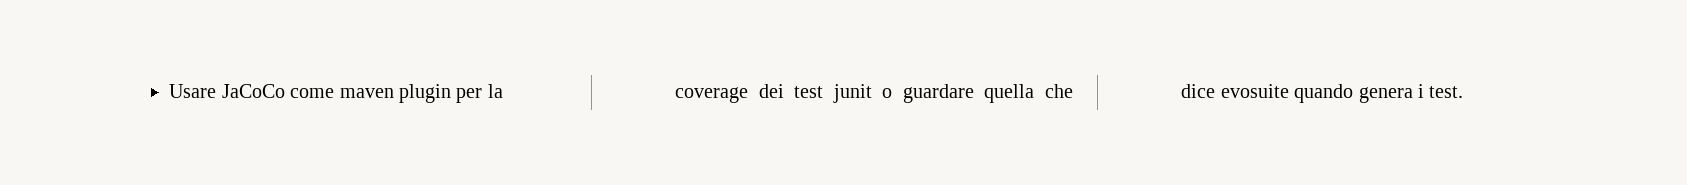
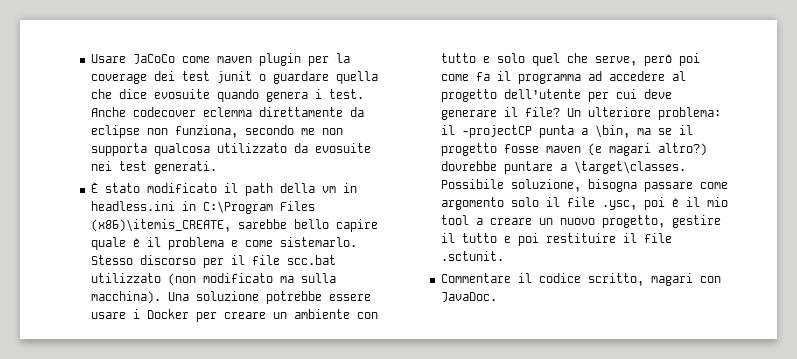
(1464, 92) none -> [90,107,364,117] [90,125,343,138] [90,143,371,156] [90,161,217,174] [90,182,357,196] [90,201,315,214] [90,219,378,232] [90,237,357,250] [90,255,336,268] [90,273,336,286] [90,291,371,304] [90,309,378,322] [440,53,700,66] [440,71,686,84] [440,89,672,102] [440,107,721,120] [440,125,693,138] [440,143,707,156] [440,161,686,174] [440,179,728,192] [440,197,728,210] [440,215,721,228] [440,233,672,246] [440,251,504,261] [440,273,721,286] [440,292,497,302] Anche codecover eclemma direttamente da eclipse non funziona, secondo me non supporta qualcosa utilizzato da evosuite nei test generati. // È stato modificato il path della vm in headless.ini in C:\Program Files (x86)\itemis_CREATE, sarebbe bello capire quale è il problema e come sistemarlo. Stesso discorso per il file scc.bat utilizzato (non modificato ma sulla macchina). Una soluzione potrebbe essere usare i Docker per creare un ambiente con tutto e solo quel che serve, però poi come fa il programma ad accedere al progetto dell’utente per cui deve generare il file? Un ulteriore problema: il -projectCP punta a \bin, ma se il progetto fosse maven (e magari altro?) dovrebbe puntare a \target\classes. Possibile soluzione, bisogna passare come argomento solo il file .ysc, poi è il mio tool a creare un nuovo progetto, gestire il tutto e poi restituire il file .sctunit. // Commentare il codice scritto, magari con JavaDoc.

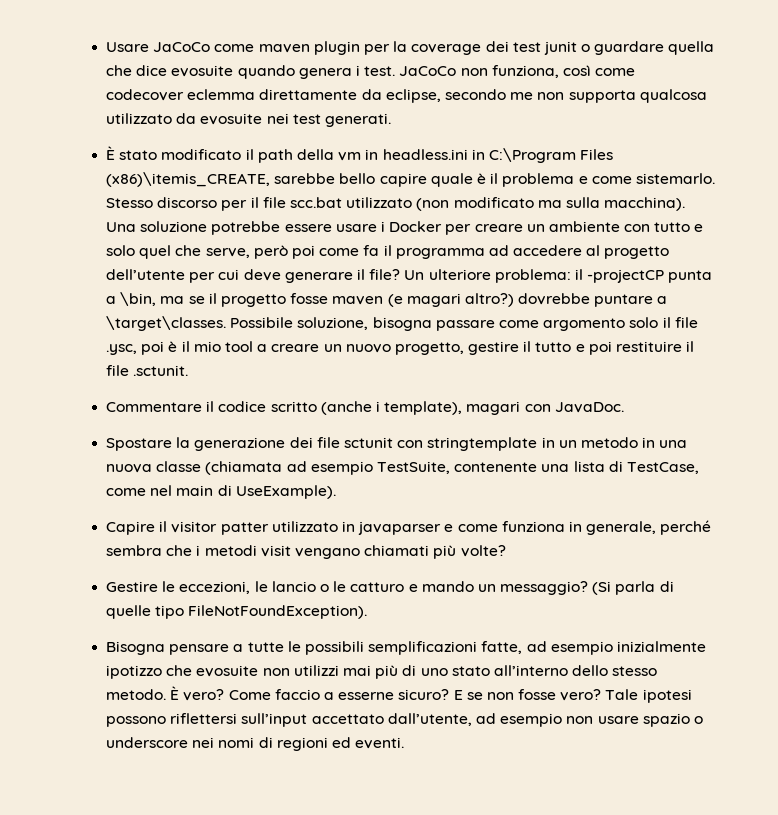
[90,107,126,117] Anche -> [399,65,636,78] JaCoCo non funziona, così come
[90,125,238,138] eclipse non funziona, -> [385,89,441,103] eclipse,
[587,273,644,286] scritto, -> [270,401,463,415] scritto (anche i template),
(497, 297) none -> [106,437,688,451] [106,461,699,475] [106,485,336,499] [106,520,712,535] [106,545,506,559] [106,581,674,595] [106,605,368,619] [106,641,706,655] [106,665,658,679] [106,686,692,703] [106,713,703,727] [106,737,405,751] // Spostare la generazione dei file sctunit con stringtemplate in un metodo in una nuova classe (chiamata ad esempio TestSuite, contenente una lista di TestCase, come nel main di UseExample). // Capire il visitor patter utilizzato in javaparser e come funziona in generale, perché sembra che i metodi visit vengano chiamati più volte? // Gestire le eccezioni, le lancio o le catturo e mando un messaggio? (Si parla di quelle tipo FileNotFoundException). // Bisogna pensare a tutte le possibili semplificazioni fatte, ad esempio inizialmente ipotizzo che evosuite non utilizzi mai più di uno stato all’interno dello stesso metodo. È vero? Come faccio a esserne sicuro? E se non fosse vero? Tale ipotesi possono riflettersi sull’input accettato dall’utente, ad esempio non usare spazio o underscore nei nomi di regioni ed eventi.

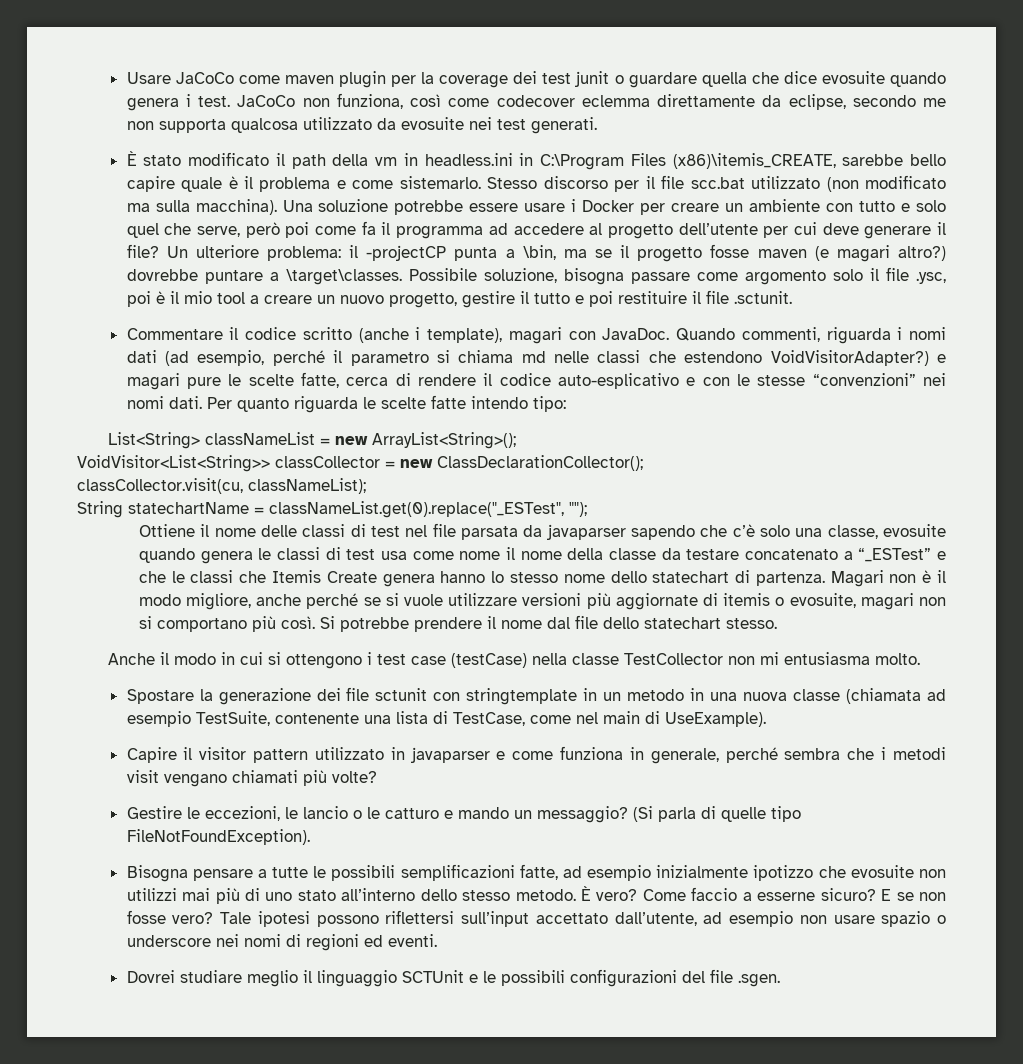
(624, 407) none -> [676,327,946,344] [126,350,947,366] [126,372,946,390] [126,395,566,413] [107,432,516,449] [77,455,643,472] [77,478,366,494] [77,501,587,518] [138,523,946,540] [138,547,946,564] [138,570,947,587] [138,593,946,610] [138,615,777,632] [107,652,920,669] Quando commenti, riguarda i nomi dati (ad esempio, perché il parametro si chiama md nelle classi che estendono VoidVisitorAdapter?) e magari pure le scelte fatte, cerca di rendere il codice auto-esplicativo e con le stesse “convenzioni” nei nomi dati. Per quanto riguarda le scelte fatte intendo tipo: // List<String> classNameList = new ArrayList<String>(); // VoidVisitor<List<String>> classCollector = new ClassDeclarationCollector(); // classCollector.visit(cu, classNameList); // String statechartName = classNameList.get(0).replace("_ESTest", ""); // Ottiene il nome delle classi di test nel file parsata da javaparser sapendo che c’è solo una classe, evosuite quando genera le classi di test usa come nome il nome della classe da testare concatenato a “_ESTest” e che le classi che Itemis Create genera hanno lo stesso nome dello statechart di partenza. Magari non è il modo migliore, anche perché se si vuole utilizzare versioni più aggiornate di itemis o evosuite, magari non si comportano più così. Si potrebbe prendere il nome dal file dello statechart stesso. // Anche il modo in cui si ottengono i test case (testCase) nella classe TestCollector non mi entusiasma molto.
[220,522,269,535] patter -> [253,749,309,763] pattern
(405, 743) none -> [126,969,780,987] // Dovrei studiare meglio il linguaggio SCTUnit e le possibili configurazioni del file .sgen.

